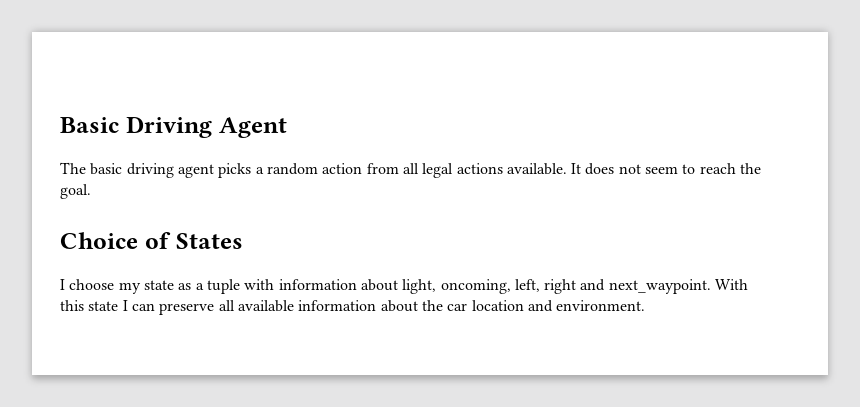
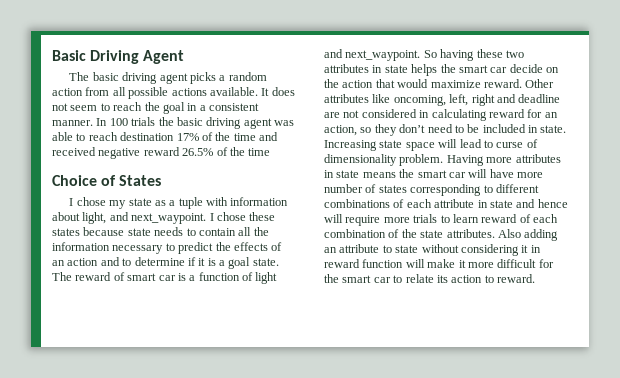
[422,163,454,178] legal -> [128,87,169,99] possible
[60,184,91,199] goal. -> [162,102,259,114] [52,117,294,129] [52,132,278,141] [52,147,271,159] goal in a consistent manner. In 100 trials the basic driving agent was able to reach destination 17% of the time and received negative reward 26.5% of the time
[69,279,115,290] choose -> [76,197,106,206] chose
[440,279,749,294] [60,300,646,315] oncoming, left, right and next_waypoint. With this state I can preserve all available information about the car location and environment. -> [109,212,276,224] [52,227,269,236] [52,242,283,254] [52,257,279,269] [52,272,278,284] [324,49,524,61] [324,64,559,76] [324,79,555,88] [324,94,561,106] [324,109,558,121] [324,124,567,136] [324,139,538,151] [324,154,561,166] [324,169,543,178] [324,184,539,196] [324,199,568,208] [324,214,558,226] [324,229,559,241] [324,244,541,256] [324,259,554,268] [324,274,535,283] and next_waypoint. I chose these states because state needs to contain all the information necessary to predict the effects of an action and to determine if it is a goal state. The reward of smart car is a function of light and next_waypoint. So having these two attributes in state helps the smart car decide on the action that would maximize reward. Other attributes like oncoming, left, right and deadline are not considered in calculating reward for an action, so they don’t need to be included in state. Increasing state space will lead to curse of dimensionality problem. Having more attributes in state means the smart car will have more number of states corresponding to different combinations of each attribute in state and hence will require more trials to learn reward of each combination of the state attributes. Also adding an attribute to state without considering it in reward function will make it more difficult for the smart car to relate its action to reward.

